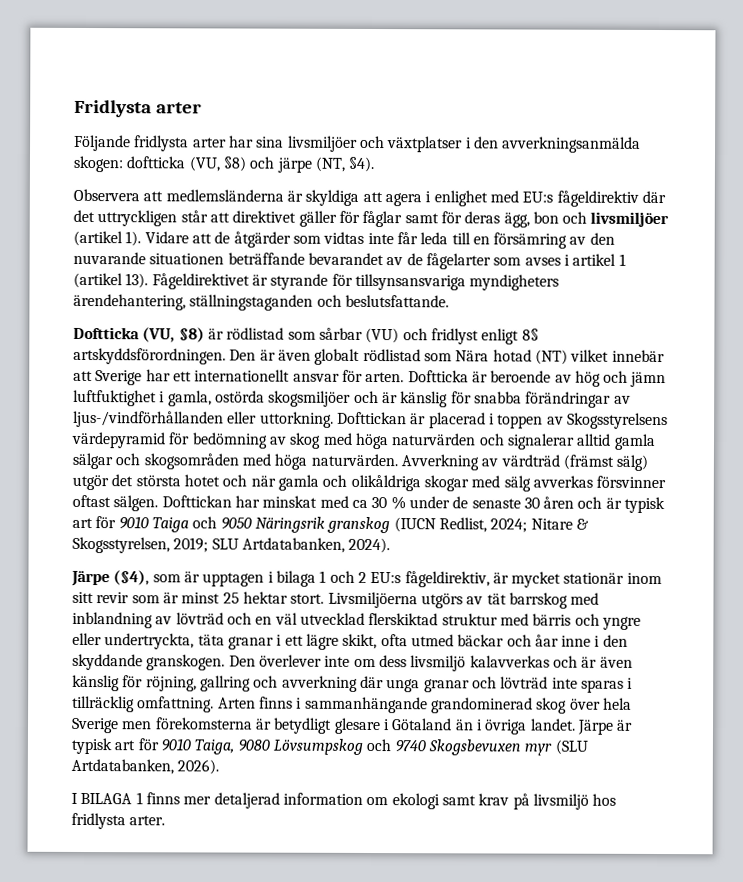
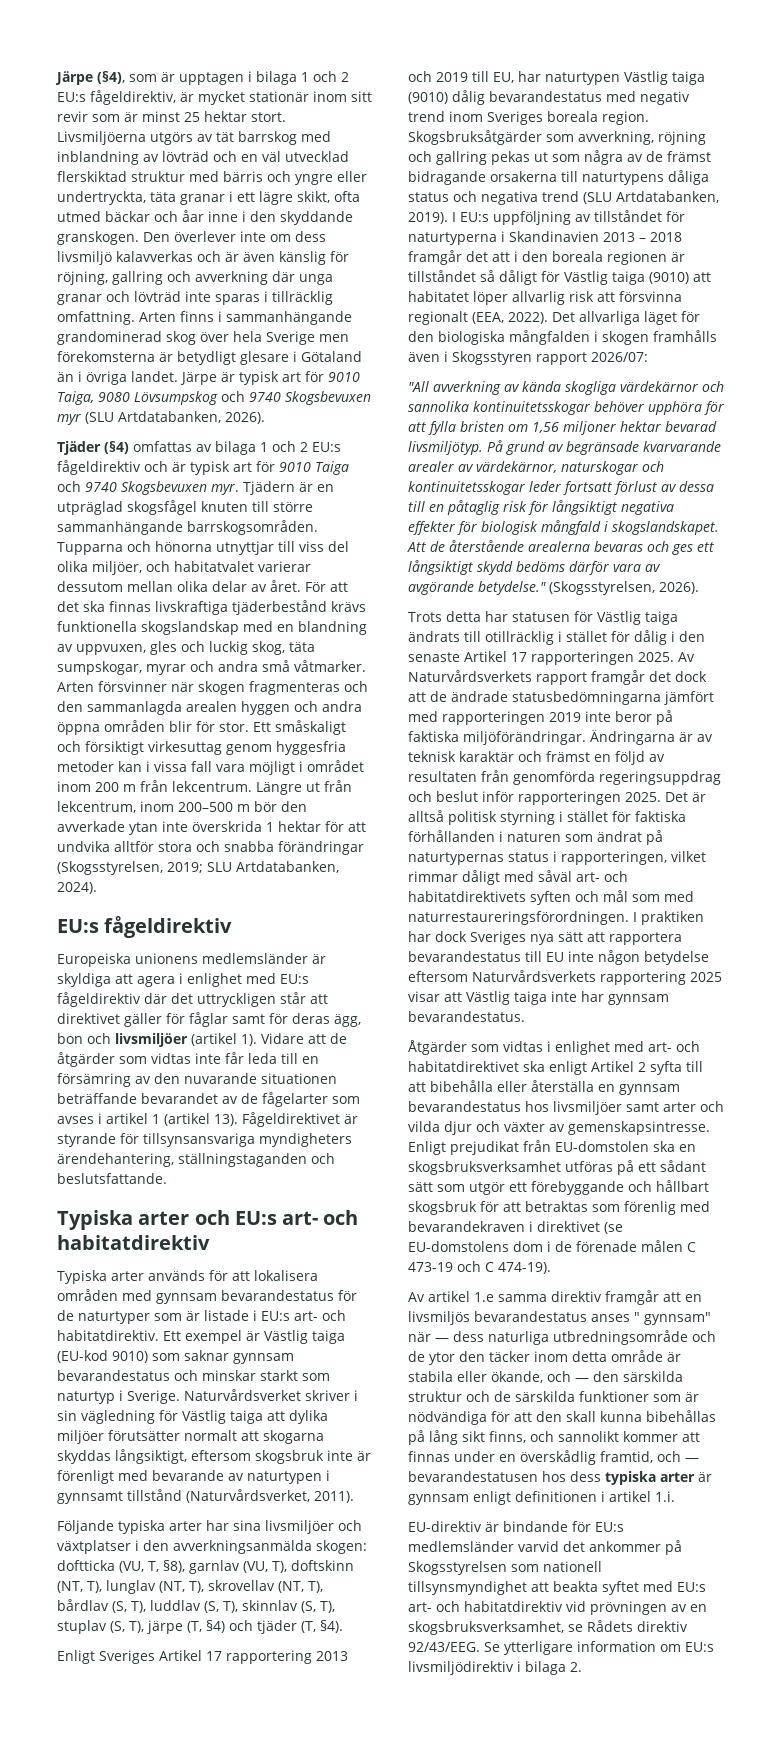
[74,99,202,118] [74,134,642,153] [73,155,375,173] [73,188,666,207] [73,209,670,228] [73,230,615,249] [73,251,626,270] [73,272,560,291] [73,293,449,311] [73,326,539,345] [73,347,665,365] [73,369,667,388] [73,389,631,408] [73,410,668,430] [71,431,656,450] [72,452,649,471] [72,474,667,492] [72,494,666,514] [72,516,589,534] [72,536,391,554] Fridlysta arter // Följande fridlysta arter har sina livsmiljöer och växtplatser i den avverkningsanmälda skogen: doftticka (VU, §8) och järpe (NT, §4). // Observera att medlemsländerna är skyldiga att agera i enlighet med EU:s fågeldirektiv där det uttryckligen står att direktivet gäller för fåglar samt för deras ägg, bon och livsmiljöer (artikel 1). Vidare att de åtgärder som vidtas inte får leda till en försämring av den nuvarande situationen beträffande bevarandet av de fågelarter som avses i artikel 1 (artikel 13). Fågeldirektivet är styrande för tillsynsansvariga myndigheters ärendehantering, ställningstaganden och beslutsfattande. // Doftticka (VU, §8) är rödlistad som sårbar (VU) och fridlyst enligt 8§ artskyddsförordningen. Den är även globalt rödlistad som Nära hotad (NT) vilket innebär att Sverige har ett internationellt ansvar för arten. Doftticka är beroende av hög och jämn luftfuktighet i gamla, ostörda skogsmiljöer och är känslig för snabba förändringar av ljus-/vindförhållanden eller uttorkning. Dofttickan är placerad i toppen av Skogsstyrelsens värdepyramid för bedömning av skog med höga naturvärden och signalerar alltid gamla sälgar och skogsområden med höga naturvärden. Avverkning av värdträd (främst sälg) utgör det största hotet och när gamla och olikåldriga skogar med sälg avverkas försvinner oftast sälgen. Dofttickan har minskat med ca 30 % under de senaste 30 åren och är typisk art för 9010 Taiga och 9050 Näringsrik granskog (IUCN Redlist, 2024; Nitare & Skogsstyrelsen, 2019; SLU Artdatabanken, 2024). // -> (55, 78) none
[71,792,617,810] [71,812,166,830] I BILAGA 1 finns mer detaljerad information om ekologi samt krav på livsmiljö hos fridlysta arter. -> [57,441,341,455] [57,460,349,475] [57,481,334,495] [57,500,313,515] [57,520,318,535] [57,541,349,555] [57,561,311,575] [57,580,348,592] [57,600,366,615] [57,621,367,635] [57,641,315,655] [57,660,366,675] [57,681,368,695] [57,701,362,715] [57,720,346,735] [57,741,346,755] [57,760,364,775] [57,780,352,795] [57,801,307,813] [57,821,366,835] [57,841,364,855] [57,861,339,875] [57,882,97,894] [57,916,233,938] [57,953,326,967] [57,973,309,987] [57,992,328,1007] [57,1012,361,1027] [57,1033,347,1047] [57,1052,319,1067] [57,1073,337,1087] [57,1092,360,1107] [57,1112,358,1127] [57,1133,352,1147] [57,1153,335,1167] [57,1173,167,1184] [57,1210,359,1230] [57,1235,210,1250] [57,1270,318,1284] [57,1289,357,1304] [57,1310,346,1324] [57,1330,345,1344] [57,1350,294,1364] [57,1370,330,1381] [57,1389,358,1404] [57,1410,328,1424] [57,1430,324,1444] [57,1449,371,1464] [57,1470,330,1484] [57,1489,354,1504] [57,1520,362,1534] [57,1540,367,1554] [57,1560,354,1574] [57,1580,323,1594] [57,1599,335,1613] [57,1620,343,1634] [57,1650,348,1664] [408,71,705,85] [408,90,690,105] [408,111,649,125] [408,130,706,145] [408,150,711,165] [408,170,709,185] [408,191,719,205] [408,210,685,225] [408,231,682,245] [408,250,685,265] [408,270,711,285] [408,291,682,305] [408,311,700,325] [408,330,717,345] [408,351,648,365] [408,381,724,395] [408,401,724,415] [408,421,717,435] [408,440,721,455] [408,461,664,475] [408,481,714,495] [408,500,674,515] [408,520,719,535] [407,540,714,555] [408,560,661,575] [408,581,699,595] [408,611,678,625] [408,630,705,645] [408,651,695,665] [408,670,707,685] [408,691,714,705] [408,710,673,725] [408,730,713,745] [408,751,665,765] [408,770,721,785] [408,791,706,805] [408,810,686,825] [408,830,663,845] [408,851,706,865] [408,870,628,885] [408,890,694,905] [408,911,704,925] [408,931,682,945] [408,950,709,965] [408,970,722,985] [408,991,669,1005] [408,1011,525,1022] [408,1040,700,1055] [408,1061,703,1075] [408,1080,680,1095] [408,1101,724,1115] [408,1121,710,1135] [408,1140,696,1155] [408,1160,706,1175] [408,1180,709,1195] [408,1201,710,1215] [408,1221,623,1234] [408,1240,696,1252] [408,1261,551,1274] [408,1290,702,1305] [408,1311,711,1325] [408,1330,716,1345] [408,1350,681,1365] [408,1371,683,1383] [408,1391,699,1402] [408,1410,716,1425] [408,1430,700,1445] [408,1450,699,1465] [408,1471,712,1485] [408,1491,675,1505] [408,1521,624,1532] [408,1540,682,1555] [408,1561,602,1575] [408,1581,706,1595] [408,1601,707,1615] [408,1620,688,1635] [408,1641,714,1655] [408,1661,582,1675] Tjäder (§4) omfattas av bilaga 1 och 2 EU:s fågeldirektiv och är typisk art för 9010 Taiga och 9740 Skogsbevuxen myr. Tjädern är en utpräglad skogsfågel knuten till större sammanhängande barrskogsområden. Tupparna och hönorna utnyttjar till viss del olika miljöer, och habitatvalet varierar dessutom mellan olika delar av året. För att det ska finnas livskraftiga tjäderbestånd krävs funktionella skogslandskap med en blandning av uppvuxen, gles och luckig skog, täta sumpskogar, myrar och andra små våtmarker. Arten försvinner när skogen fragmenteras och den sammanlagda arealen hyggen och andra öppna områden blir för stor. Ett småskaligt och försiktigt virkesuttag genom hyggesfria metoder kan i vissa fall vara möjligt i området inom 200 m från lekcentrum. Längre ut från lekcentrum, inom 200–500 m bör den avverkade ytan inte överskrida 1 hektar för att undvika alltför stora och snabba förändringar (Skogsstyrelsen, 2019; SLU Artdatabanken, 2024). // EU:s fågeldirektiv // Europeiska unionens medlemsländer är skyldiga att agera i enlighet med EU:s fågeldirektiv där det uttryckligen står att direktivet gäller för fåglar samt för deras ägg, bon och livsmiljöer (artikel 1). Vidare att de åtgärder som vidtas inte får leda till en försämring av den nuvarande situationen beträffande bevarandet av de fågelarter som avses i artikel 1 (artikel 13). Fågeldirektivet är styrande för tillsynsansvariga myndigheters ärendehantering, ställningstaganden och beslutsfattande. // Typiska arter och EU:s art- och habitatdirektiv // Typiska arter används för att lokalisera områden med gynnsam bevarandestatus för de naturtyper som är listade i EU:s art- och habitatdirektiv. Ett exempel är Västlig taiga (EU-kod 9010) som saknar gynnsam bevarandestatus och minskar starkt som naturtyp i Sverige. Naturvårdsverket skriver i sin vägledning för Västlig taiga att dylika miljöer förutsätter normalt att skogarna skyddas långsiktigt, eftersom skogsbruk inte är förenligt med bevarande av naturtypen i gynnsamt tillstånd (Naturvårdsverket, 2011). // Följande typiska arter har sina livsmiljöer och växtplatser i den avverkningsanmälda skogen: doftticka (VU, T, §8), garnlav (VU, T), doftskinn (NT, T), lunglav (NT, T), skrovellav (NT, T), bårdlav (S, T), luddlav (S, T), skinnlav (S, T), stuplav (S, T), järpe (T, §4) och tjäder (T, §4). // Enligt Sveriges Artikel 17 rapportering 2013 och 2019 till EU, har naturtypen Västlig taiga (9010) dålig bevarandestatus med negativ trend inom Sveriges boreala region. Skogsbruksåtgärder som avverkning, röjning och gallring pekas ut som några av de främst bidragande orsakerna till naturtypens dåliga status och negativa trend (SLU Artdatabanken, 2019). I EU:s uppföljning av tillståndet för naturtyperna i Skandinavien 2013 – 2018 framgår det att i den boreala regionen är tillståndet så dåligt för Västlig taiga (9010) att habitatet löper allvarlig risk att försvinna regionalt (EEA, 2022). Det allvarliga läget för den biologiska mångfalden i skogen framhålls även i Skogsstyren rapport 2026/07: // "All avverkning av kända skogliga värdekärnor och sannolika kontinuitetsskogar behöver upphöra för att fylla bristen om 1,56 miljoner hektar bevarad livsmiljötyp. På grund av begränsade kvarvarande arealer av värdekärnor, naturskogar och kontinuitetsskogar leder fortsatt förlust av dessa till en påtaglig risk för långsiktigt negativa effekter för biologisk mångfald i skogslandskapet. Att de återstående arealerna bevaras och ges ett långsiktigt skydd bedöms därför vara av avgörande betydelse." (Skogsstyrelsen, 2026). // Trots detta har statusen för Västlig taiga ändrats till otillräcklig i stället för dålig i den senaste Artikel 17 rapporteringen 2025. Av Naturvårdsverkets rapport framgår det dock att de ändrade statusbedömningarna jämfört med rapporteringen 2019 inte beror på faktiska miljöförändringar. Ändringarna är av teknisk karaktär och främst en följd av resultaten från genomförda regeringsuppdrag och beslut inför rapporteringen 2025. Det är alltså politisk styrning i stället för faktiska förhållanden i naturen som ändrat på naturtypernas status i rapporteringen, vilket rimmar dåligt med såväl art- och habitatdirektivets syften och mål som med naturrestaureringsförordningen. I praktiken har dock Sveriges nya sätt att rapportera bevarandestatus till EU inte någon betydelse eftersom Naturvårdsverkets rapportering 2025 visar att Västlig taiga inte har gynnsam bevarandestatus. // Åtgärder som vidtas i enlighet med art- och habitatdirektivet ska enligt Artikel 2 syfta till att bibehålla eller återställa en gynnsam bevarandestatus hos livsmiljöer samt arter och vilda djur och växter av gemenskapsintresse. Enligt prejudikat från EU-domstolen ska en skogsbruksverksamhet utföras på ett sådant sätt som utgör ett förebyggande och hållbart skogsbruk för att betraktas som förenlig med bevarandekraven i direktivet (se EU-domstolens dom i de förenade målen C 473-19 och C 474-19). // Av artikel 1.e samma direktiv framgår att en livsmiljös bevarandestatus anses " gynnsam" när — dess naturliga utbredningsområde och de ytor den täcker inom detta område är stabila eller ökande, och — den särskilda struktur och de särskilda funktioner som är nödvändiga för att den skall kunna bibehållas på lång sikt finns, och sannolikt kommer att finnas under en överskådlig framtid, och — bevarandestatusen hos dess typiska arter är gynnsam enligt definitionen i artikel 1.i. // EU-direktiv är bindande för EU:s medlemsländer varvid det ankommer på Skogsstyrelsen som nationell tillsynsmyndighet att beakta syftet med EU:s art- och habitatdirektiv vid prövningen av en skogsbruksverksamhet, se Rådets direktiv 92/43/EEG. Se ytterligare information om EU:s livsmiljödirektiv i bilaga 2.

